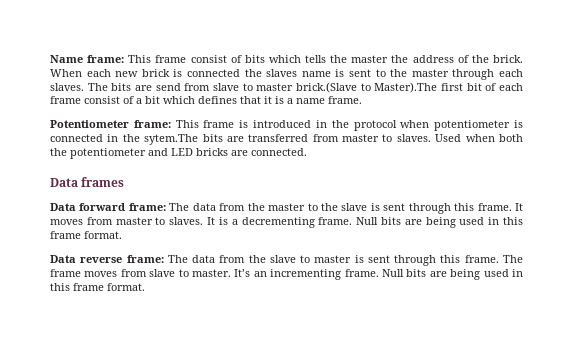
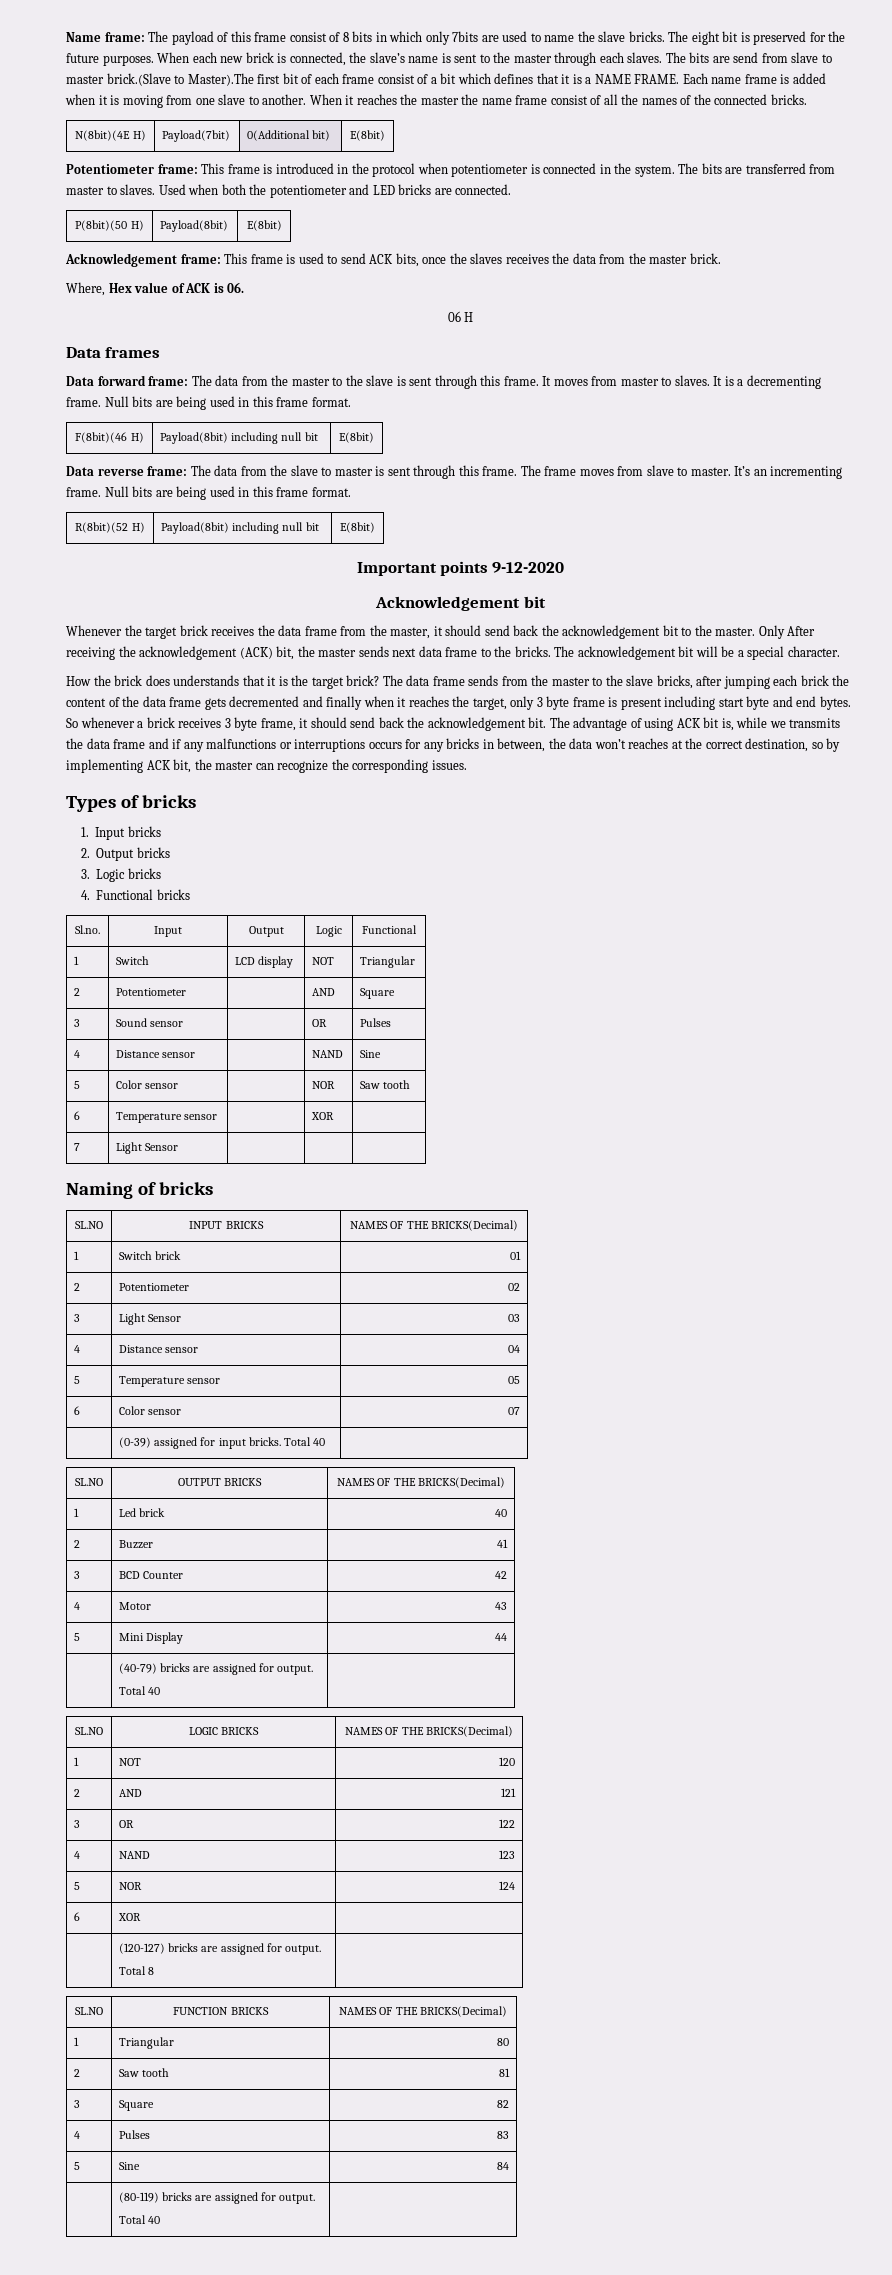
[128,55,523,63] This frame consist of bits which tells the master the address of the brick. -> [148,31,846,45] [66,53,154,66] The payload of this frame consist of 8 bits in which only 7bits are used to name the slave bricks. The eight bit is preserved for the future purposes.
[186,69,298,77] connected the slaves -> [289,52,405,66] connected, the slave’s
[296,96,362,104] name frame. -> [594,73,826,84] [65,94,807,108] [75,130,146,141] [162,130,231,142] [247,130,331,141] [350,130,385,141] NAME FRAME. Each name frame is added when it is moving from one slave to another. When it reaches the master the name frame consist of all the names of the connected bricks. // N(8bit)(4E H) | Payload(7bit) | 0(Additional bit) | E(8bit)
[144,134,199,145] sytem.The -> [634,163,699,177] system. The
(307, 152) none -> [75,220,144,231] [160,220,229,232] [246,220,282,231] [65,253,721,267] [66,282,245,296] [447,311,474,322] // P(8bit)(50 H) | Payload(8bit) | E(8bit) // Acknowledgement frame: This frame is used to send ACK bits, once the slaves receives the data from the master brick. // Where, Hex value of ACK is 06. // 06 H
(122, 235) none -> [75,432,144,443] [160,432,318,444] [339,432,374,443] // F(8bit)(46 H) | Payload(8bit) including null bit | E(8bit)
(145, 287) none -> [75,522,145,533] [161,522,319,534] [340,522,375,533] [356,561,565,576] [375,596,546,611] [66,625,816,639] [66,646,840,660] [66,675,850,689] [66,696,851,710] [66,717,841,731] [66,738,841,752] [66,759,467,773] [66,795,196,812] [80,826,161,840] [80,847,170,861] [80,868,161,882] [80,889,190,900] [75,925,100,934] [154,926,182,937] [248,926,284,937] [315,926,342,937] [362,925,417,934] [74,956,80,965] [116,956,150,965] [235,956,294,968] [312,957,335,965] [360,956,416,968] [74,988,81,996] [116,988,187,996] [312,988,336,996] [360,988,396,999] [74,1019,81,1027] [116,1018,184,1027] [312,1019,328,1027] [360,1018,392,1027] [74,1050,81,1058] [116,1050,196,1058] [312,1050,344,1058] [360,1050,382,1058] [74,1081,81,1089] [116,1080,179,1089] [312,1081,336,1089] [360,1080,411,1089] [74,1111,81,1120] [116,1112,218,1123] [311,1112,335,1120] [74,1143,81,1151] [116,1142,179,1154] [66,1182,213,1199] [75,1221,103,1229] [189,1221,264,1229] [350,1220,518,1231] [74,1251,80,1260] [119,1251,182,1260] [509,1251,521,1260] [74,1283,81,1291] [119,1283,190,1291] [507,1283,520,1291] [74,1314,81,1322] [119,1313,182,1325] [507,1314,520,1322] [74,1345,81,1353] [119,1345,199,1353] [507,1345,520,1353] [74,1376,81,1384] [119,1376,221,1387] [507,1376,520,1384] [74,1406,81,1415] [119,1406,182,1415] [507,1407,520,1415] [119,1437,325,1449] [75,1478,103,1486] [177,1478,263,1486] [337,1477,505,1488] [74,1508,80,1517] [119,1508,166,1517] [494,1509,507,1517] [74,1540,81,1548] [119,1540,154,1549] [496,1539,508,1548] [74,1571,81,1579] [119,1571,184,1579] [494,1571,507,1579] [74,1602,81,1610] [119,1602,152,1610] [494,1602,507,1610] [74,1633,81,1641] [119,1632,184,1644] [494,1633,507,1641] [119,1663,313,1675] [119,1686,161,1695] [75,1727,103,1735] [188,1727,260,1735] [345,1726,513,1737] [74,1757,80,1766] [119,1758,142,1766] [498,1757,515,1766] [74,1789,81,1797] [119,1789,143,1797] [500,1788,516,1797] [74,1820,81,1828] [119,1820,135,1828] [498,1819,515,1828] [74,1851,81,1859] [119,1851,151,1859] [498,1850,515,1859] [74,1882,81,1890] [119,1882,143,1890] [498,1881,515,1890] [74,1912,81,1921] [118,1913,142,1921] [119,1943,321,1955] [119,1966,155,1975] [75,2007,103,2015] [173,2007,269,2015] [339,2006,507,2017] [74,2037,80,2046] [119,2037,175,2049] [496,2038,509,2046] [74,2069,81,2077] [119,2068,170,2077] [498,2068,510,2077] [74,2100,81,2108] [119,2100,155,2111] [496,2100,509,2108] [74,2131,81,2139] [119,2130,151,2139] [496,2131,509,2139] [74,2162,81,2170] [119,2162,141,2170] [496,2162,509,2170] [119,2192,315,2204] [119,2215,161,2224] // R(8bit)(52 H) | Payload(8bit) including null bit | E(8bit) // Important points 9-12-2020 // Acknowledgement bit // Whenever the target brick receives the data frame from the master, it should send back the acknowledgement bit to the master. Only After receiving the acknowledgement (ACK) bit, the master sends next data frame to the bricks. The acknowledgement bit will be a special character. // How the brick does understands that it is the target brick? The data frame sends from the master to the slave bricks, after jumping each brick the content of the data frame gets decremented and finally when it reaches the target, only 3 byte frame is present including start byte and end bytes. So whenever a brick receives 3 byte frame, it should send back the acknowledgement bit. The advantage of using ACK bit is, while we transmits the data frame and if any malfunctions or interruptions occurs for any bricks in between, the data won’t reaches at the correct destination, so by implementing ACK bit, the master can recognize the corresponding issues. // Types of bricks // 1. Input bricks // 2. Output bricks // 3. Logic bricks // 4. Functional bricks // Sl.no. | Input | Output | Logic | Functional // 1 | Switch | LCD display | NOT | Triangular // 2 | Potentiometer | | AND | Square // 3 | Sound sensor | | OR | Pulses // 4 | Distance sensor | | NAND | Sine // 5 | Color sensor | | NOR | Saw tooth // 6 | Temperature sensor | | XOR | // 7 | Light Sensor | | | // Naming of bricks // SL.NO | INPUT BRICKS | NAMES OF THE BRICKS(Decimal) // 1 | Switch brick | 01 // 2 | Potentiometer | 02 // 3 | Light Sensor | 03 // 4 | Distance sensor | 04 // 5 | Temperature sensor | 05 // 6 | Color sensor | 07 // | (0-39) assigned for input bricks. Total 40 | // SL.NO | OUTPUT BRICKS | NAMES OF THE BRICKS(Decimal) // 1 | Led brick | 40 // 2 | Buzzer | 41 // 3 | BCD Counter | 42 // 4 | Motor | 43 // 5 | Mini Display | 44 // | (40-79) bricks are assigned for output. // Total 40 | // SL.NO | LOGIC BRICKS | NAMES OF THE BRICKS(Decimal) // 1 | NOT | 120 // 2 | AND | 121 // 3 | OR | 122 // 4 | NAND | 123 // 5 | NOR | 124 // 6 | XOR | // | (120-127) bricks are assigned for output. // Total 8 | // SL.NO | FUNCTION BRICKS | NAMES OF THE BRICKS(Decimal) // 1 | Triangular | 80 // 2 | Saw tooth | 81 // 3 | Square | 82 // 4 | Pulses | 83 // 5 | Sine | 84 // | (80-119) bricks are assigned for output. // Total 40 |

